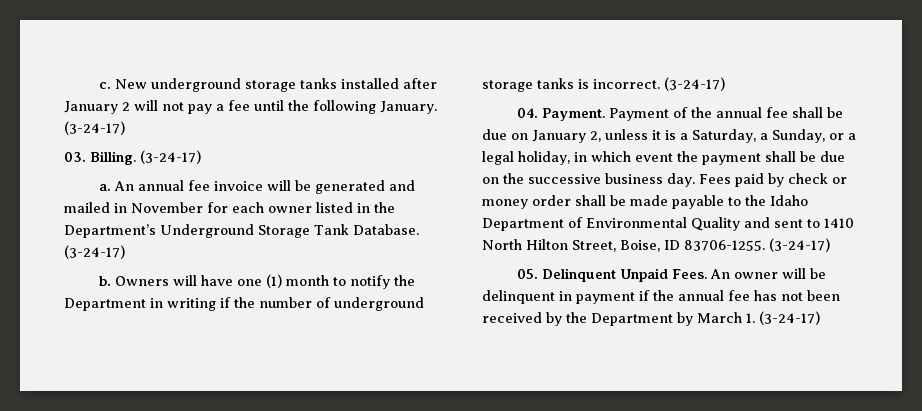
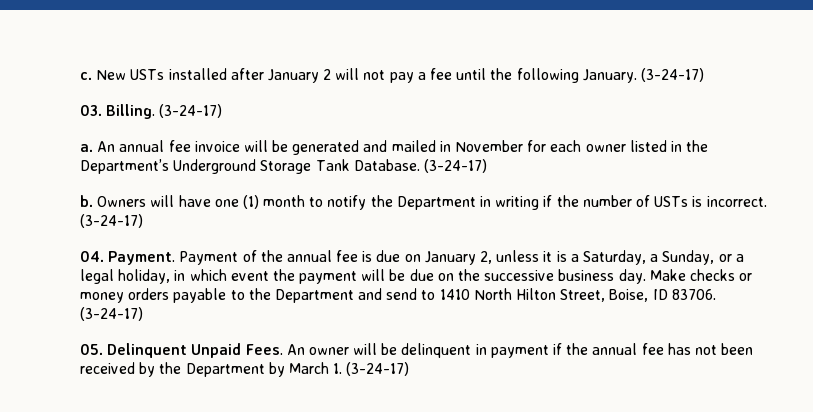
[151,78,338,92] underground storage tanks -> [130,69,165,80] USTs
[334,297,424,311] [482,78,574,92] underground storage tanks -> [654,196,689,207] USTs
[792,107,844,118] shall be -> [362,251,373,262] is
[765,151,796,162] shall -> [361,269,386,281] will
[699,173,847,187] [482,195,808,209] [482,217,803,231] Fees paid by check or money order shall be made payable to the Idaho Department of Environmental Quality and sent -> [649,269,753,281] [80,288,418,303] Make checks or money orders payable to the Department and send
[684,240,765,251] 83706-1255. -> [671,289,716,300] 83706.

